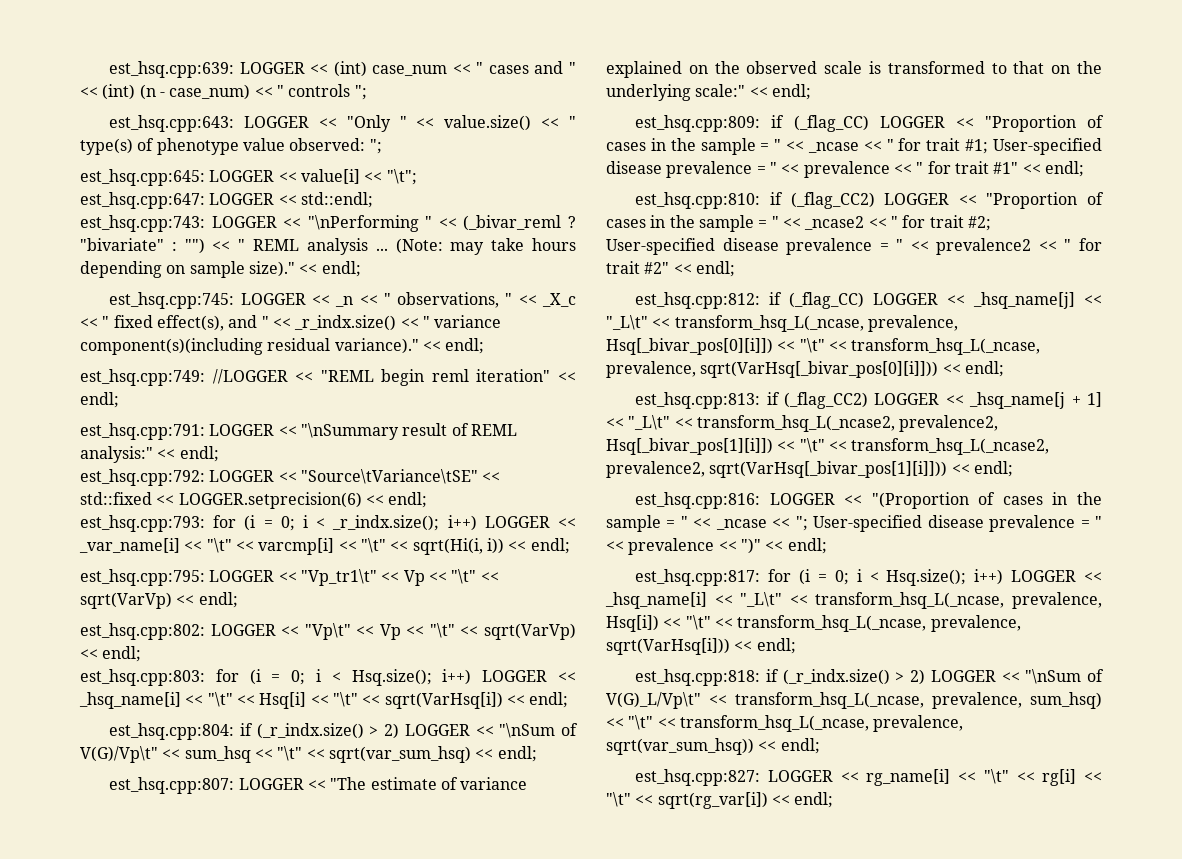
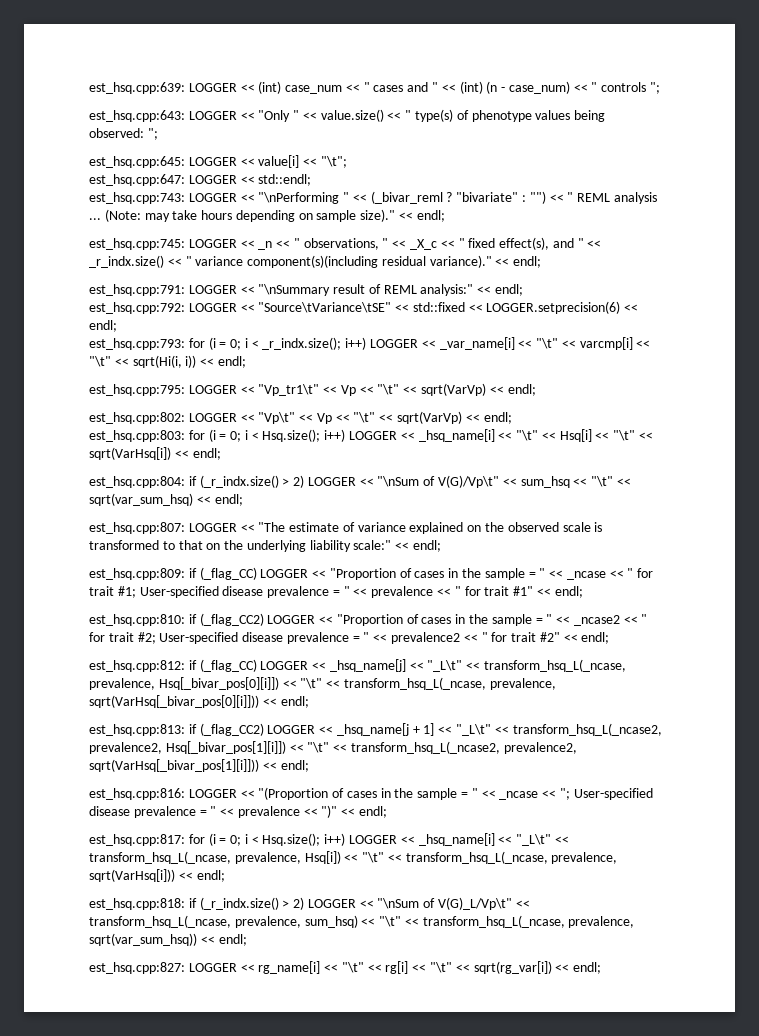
[242,138,285,151] value -> [535,110,606,122] values being
[80,369,576,386] [80,392,119,408] // est_hsq.cpp:749: //LOGGER << "REML begin reml iteration" << endl; -> (542, 262) none
(691, 92) none -> [309,540,351,552] liability

